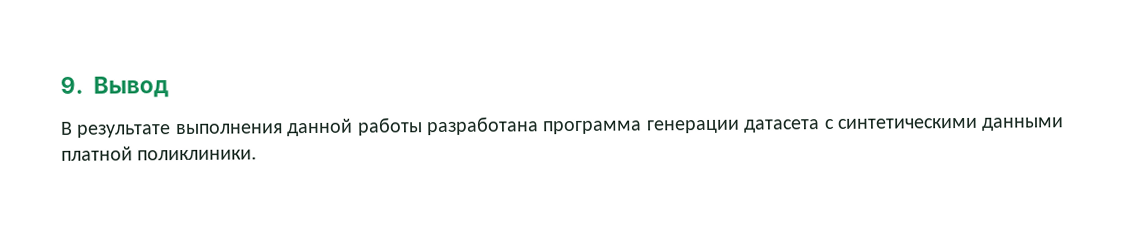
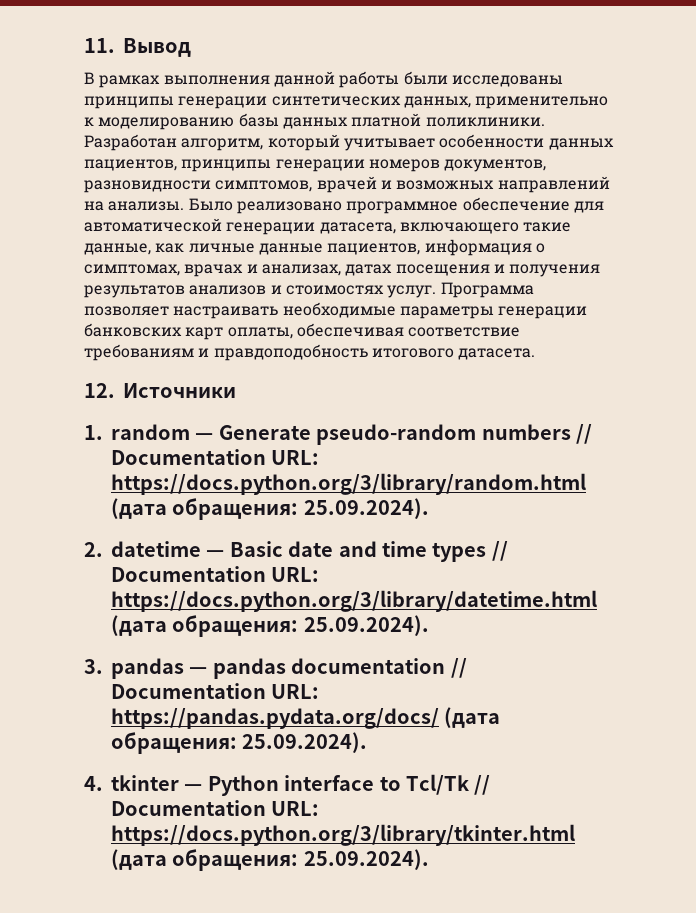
[60,75,84,94] 9. -> [84,38,115,53] 11.
[76,124,172,138] результате -> [99,75,161,88] рамках
[426,116,1065,136] [61,146,258,161] разработана программа генерации датасета с синтетическими данными платной поликлиники. -> [403,71,563,87] [84,96,609,109] [84,113,545,130] [84,134,614,151] [84,159,547,172] [84,176,610,193] [84,197,604,214] [84,218,572,235] [84,239,545,256] [84,264,601,277] [84,282,534,298] [84,302,588,319] [84,323,521,340] [84,344,536,361] [84,383,236,398] [84,424,592,445] [111,449,320,465] [111,473,586,495] [111,498,429,520] [84,541,508,562] [111,566,320,582] [111,590,597,612] [111,615,429,637] [84,658,467,679] [111,683,320,699] [111,707,501,729] [111,732,368,754] [84,774,491,796] [111,800,320,816] [111,824,575,846] [111,849,429,871] были исследованы принципы генерации синтетических данных, применительно к моделированию базы данных платной поликлиники. Разработан алгоритм, который учитывает особенности данных пациентов, принципы генерации номеров документов, разновидности симптомов, врачей и возможных направлений на анализы. Было реализовано программное обеспечение для автоматической генерации датасета, включающего такие данные, как личные данные пациентов, информация о симптомах, врачах и анализах, датах посещения и получения результатов анализов и стоимостях услуг. Программа позволяет настраивать необходимые параметры генерации банковских карт оплаты, обеспечивая соответствие требованиям и правдоподобность итогового датасета. // 12. Источники // 1. random — Generate pseudo-random numbers // Documentation URL: https://docs.python.org/3/library/random.html (дата обращения: 25.09.2024). // 2. datetime — Basic date and time types // Documentation URL: https://docs.python.org/3/library/datetime.html (дата обращения: 25.09.2024). // 3. pandas — pandas documentation // Documentation URL: https://pandas.pydata.org/docs/ (дата обращения: 25.09.2024). // 4. tkinter — Python interface to Tcl/Tk // Documentation URL: https://docs.python.org/3/library/tkinter.html (дата обращения: 25.09.2024).

